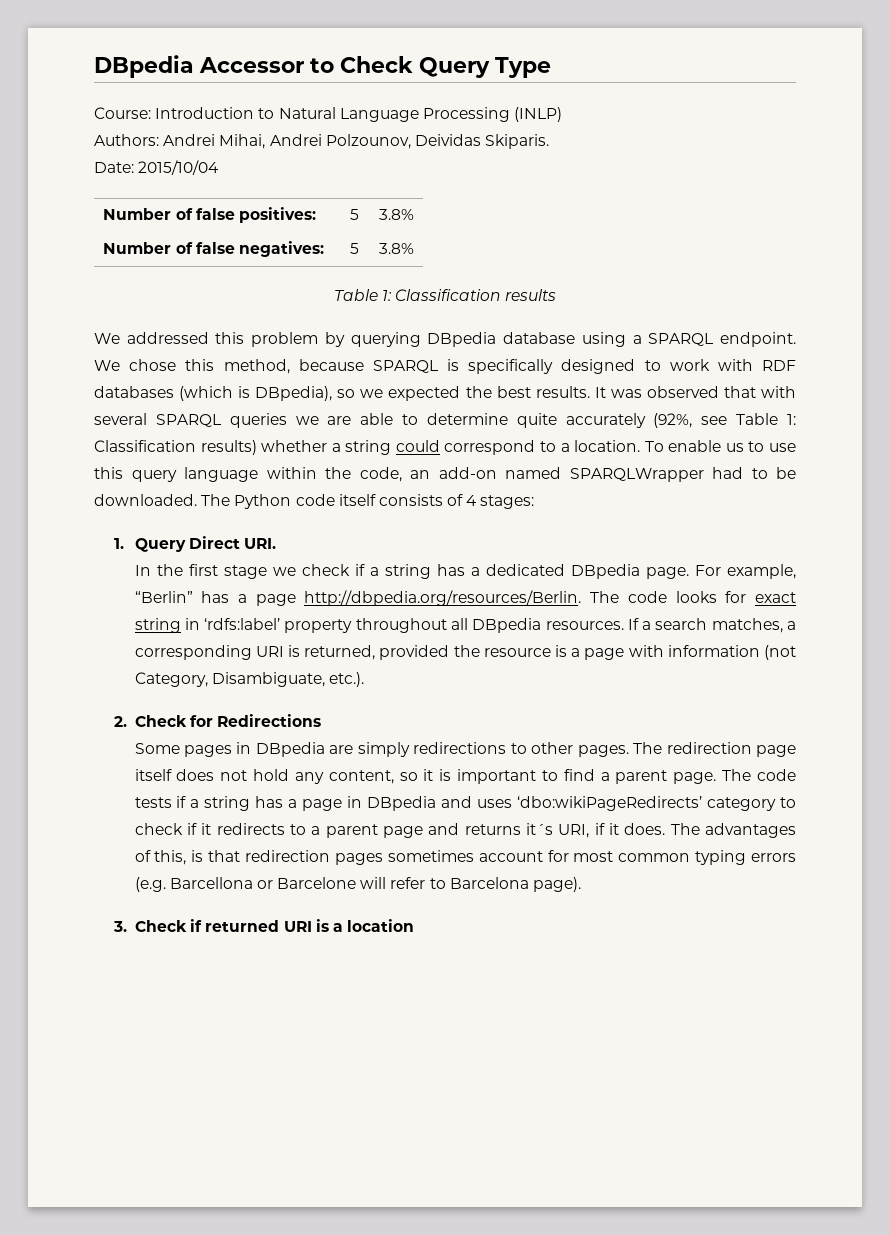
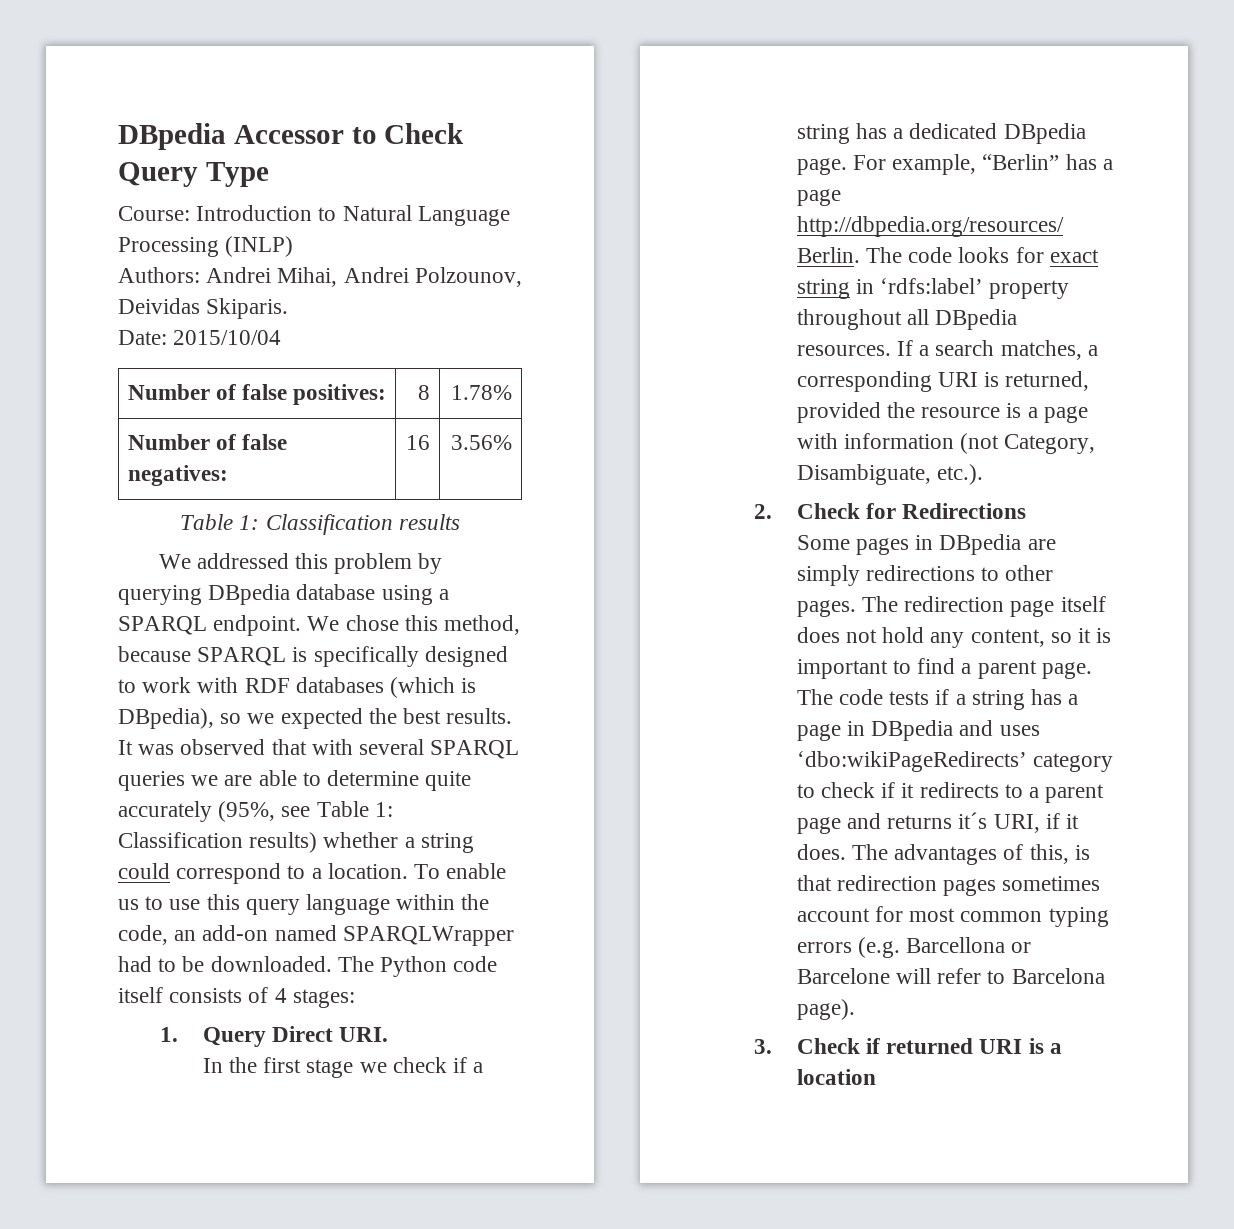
[349,209,359,220] [378,209,414,220] 5 | 3.8% -> [418,385,431,400] [451,385,513,400] 8 | 1.78%
[349,243,359,254] [378,243,414,254] 5 | 3.8% -> [406,435,431,450] [451,435,513,450] 16 | 3.56%
[653,413,693,428] (92%, -> [218,801,276,822] (95%,

